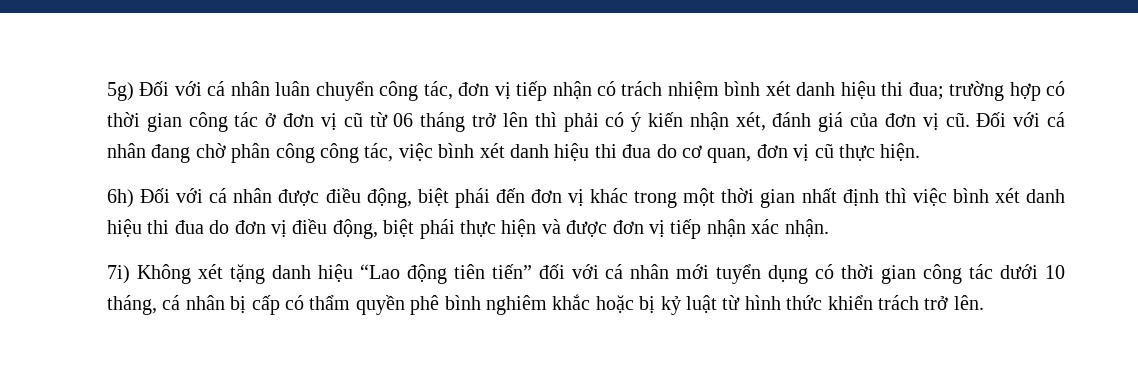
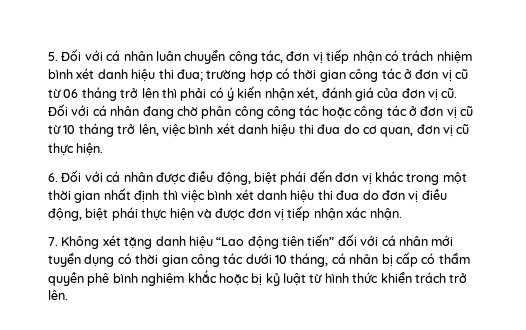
[107,82,134,101] 5g) -> [48,52,58,61] 5.
[364,143,394,162] tác, -> [299,105,473,119] [48,123,159,137] tác hoặc công tác ở đơn vị cũ từ 10 tháng trở lên,
[107,189,134,208] 6h) -> [48,173,58,182] 6.
[107,265,130,284] 7i) -> [48,237,58,246] 7.

